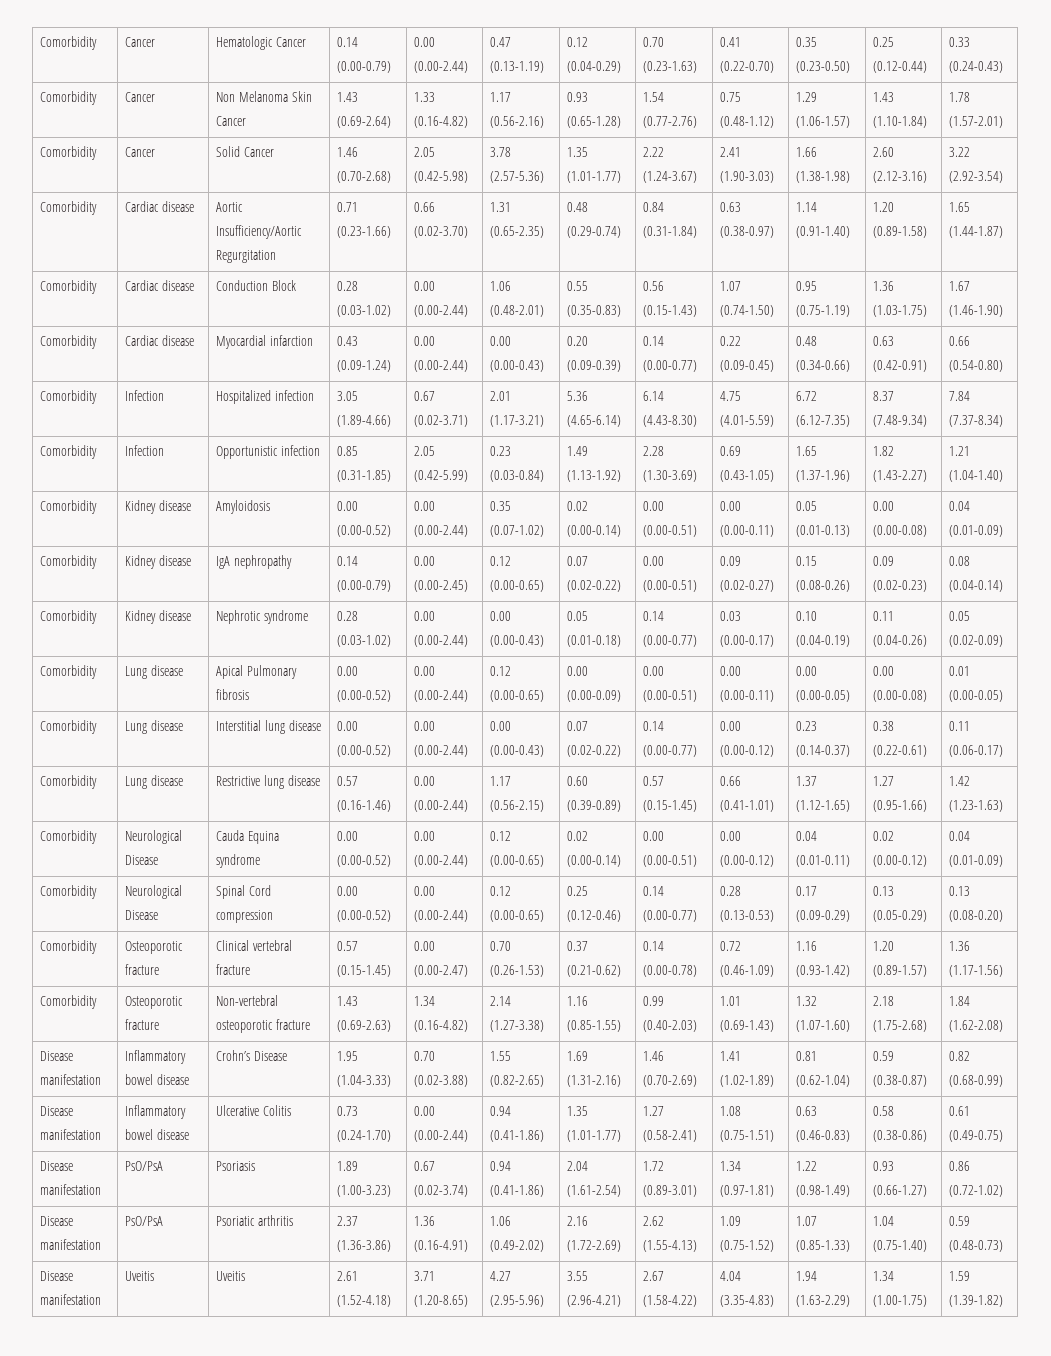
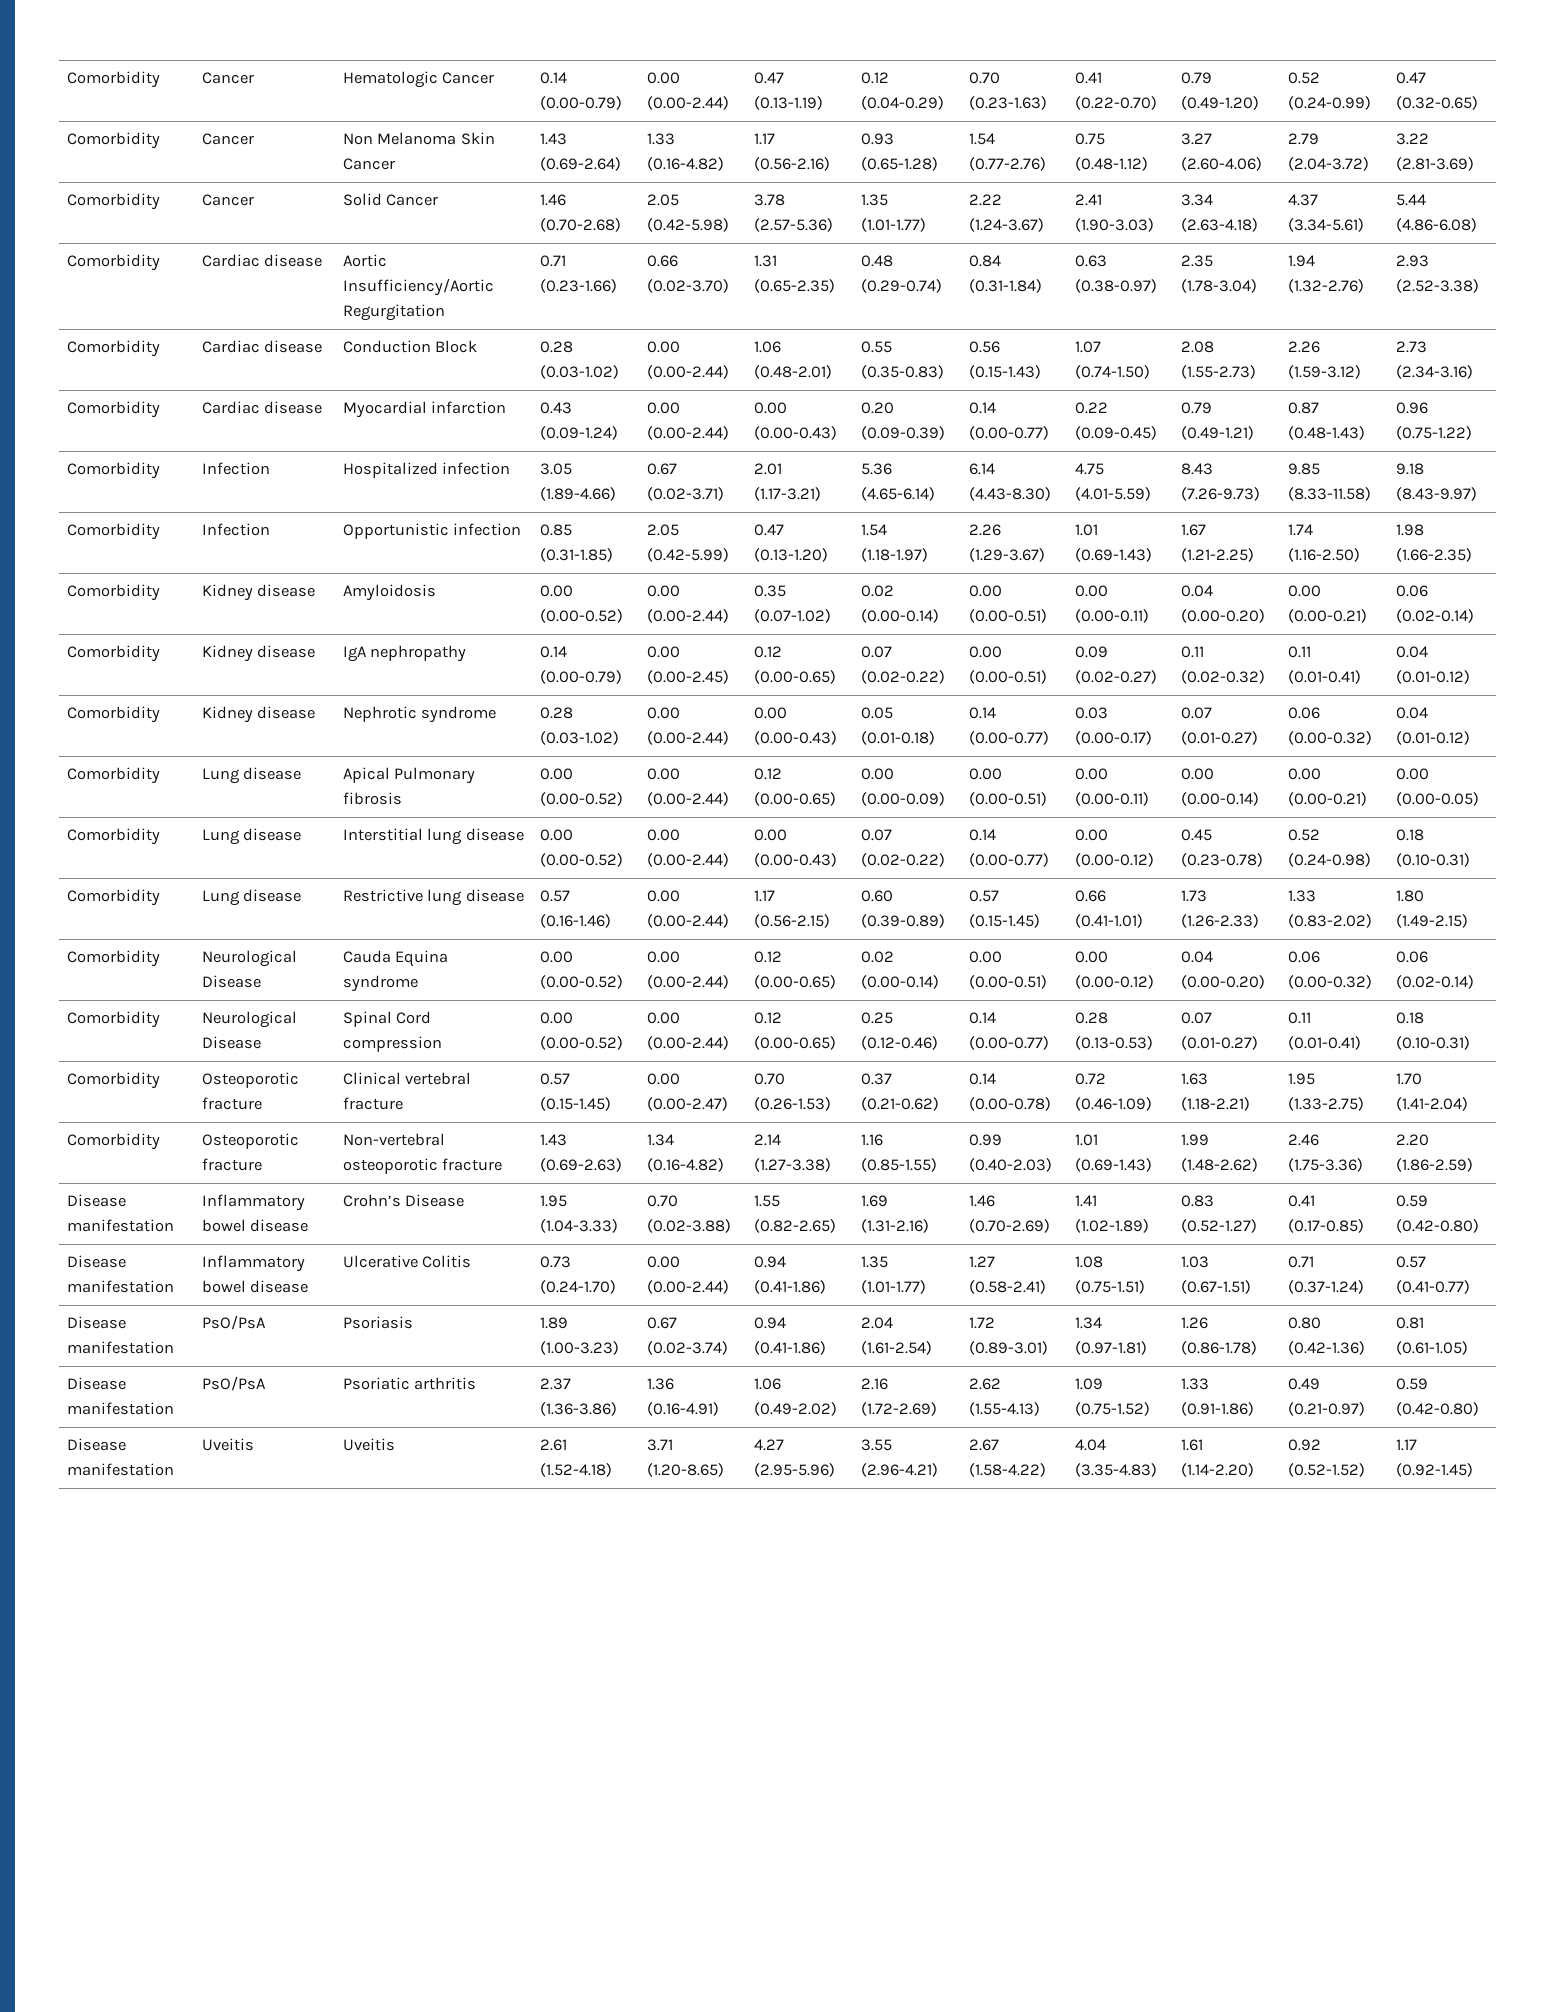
[796,37,818,47] [796,61,851,73] [873,37,895,47] [873,61,928,73] [949,37,971,47] [949,61,1004,73] 0.35 (0.23-0.50) | 0.25 (0.12-0.44) | 0.33 (0.24-0.43) -> [1180,72,1212,84] [1180,96,1259,110] [1287,72,1320,84] [1287,96,1371,110] [1395,72,1426,84] [1395,96,1478,110] 0.79 (0.49-1.20) | 0.52 (0.24-0.99) | 0.47 (0.32-0.65)
[796,92,818,102] [796,116,851,128] [873,92,895,102] [873,116,928,128] [949,92,971,102] [949,116,1004,128] 1.29 (1.06-1.57) | 1.43 (1.10-1.84) | 1.78 (1.57-2.01) -> [1180,133,1212,145] [1180,157,1262,171] [1287,133,1319,145] [1287,157,1369,171] [1395,133,1429,145] [1395,157,1474,171] 3.27 (2.60-4.06) | 2.79 (2.04-3.72) | 3.22 (2.81-3.69)
[796,147,818,157] [796,171,851,183] [873,147,895,157] [873,171,928,183] [949,147,971,157] [949,171,1004,183] 1.66 (1.38-1.98) | 2.60 (2.12-3.16) | 3.22 (2.92-3.54) -> [1180,194,1213,206] [1180,218,1258,232] [1287,194,1318,206] [1287,218,1364,232] [1395,194,1426,206] [1395,218,1477,232] 3.34 (2.63-4.18) | 4.37 (3.34-5.61) | 5.44 (4.86-6.08)
[796,202,818,212] [796,226,851,238] [873,202,895,212] [873,226,928,238] [949,202,971,212] [949,226,1004,238] 1.14 (0.91-1.40) | 1.20 (0.89-1.58) | 1.65 (1.44-1.87) -> [1180,255,1213,267] [1180,279,1257,293] [1287,255,1315,267] [1287,279,1364,293] [1395,255,1429,267] [1395,279,1479,293] 2.35 (1.78-3.04) | 1.94 (1.32-2.76) | 2.93 (2.52-3.38)
[796,281,818,291] [796,305,851,317] [873,281,895,291] [873,305,928,317] [949,281,971,291] [949,305,1004,317] 0.95 (0.75-1.19) | 1.36 (1.03-1.75) | 1.67 (1.46-1.90) -> [1180,341,1214,353] [1180,365,1256,379] [1287,341,1320,353] [1287,365,1361,379] [1395,341,1427,353] [1395,365,1473,379] 2.08 (1.55-2.73) | 2.26 (1.59-3.12) | 2.73 (2.34-3.16)
[796,336,818,346] [796,360,851,372] [873,336,895,346] [873,360,928,372] [949,336,971,346] [949,360,1004,372] 0.48 (0.34-0.66) | 0.63 (0.42-0.91) | 0.66 (0.54-0.80) -> [1180,402,1212,414] [1180,426,1254,440] [1287,402,1319,414] [1287,426,1365,440] [1395,402,1428,414] [1395,426,1472,440] 0.79 (0.49-1.21) | 0.87 (0.48-1.43) | 0.96 (0.75-1.22)
[796,391,818,401] [796,415,851,427] [873,391,895,401] [873,415,928,427] [949,391,971,401] [949,415,1004,427] 6.72 (6.12-7.35) | 8.37 (7.48-9.34) | 7.84 (7.37-8.34) -> [1180,463,1213,475] [1180,487,1260,501] [1287,463,1320,475] [1287,487,1371,501] [1395,463,1424,475] [1395,487,1477,501] 8.43 (7.26-9.73) | 9.85 (8.33-11.58) | 9.18 (8.43-9.97)
[490,446,512,456] [490,470,545,482] [567,446,589,456] [567,470,622,482] [643,446,665,456] [643,470,698,482] [720,446,742,456] [720,470,775,482] [796,446,818,456] [796,470,851,482] [873,446,895,456] [873,470,928,482] [949,446,971,456] [949,470,1004,482] 0.23 (0.03-0.84) | 1.49 (1.13-1.92) | 2.28 (1.30-3.69) | 0.69 (0.43-1.05) | 1.65 (1.37-1.96) | 1.82 (1.43-2.27) | 1.21 (1.04-1.40) -> [753,524,784,536] [753,548,828,562] [860,524,887,536] [860,548,928,562] [968,524,1001,536] [968,548,1045,562] [1074,524,1098,536] [1074,548,1152,562] [1180,524,1206,536] [1180,548,1254,562] [1287,524,1313,536] [1287,548,1360,562] [1395,524,1424,536] [1395,548,1472,562] 0.47 (0.13-1.20) | 1.54 (1.18-1.97) | 2.26 (1.29-3.67) | 1.01 (0.69-1.43) | 1.67 (1.21-2.25) | 1.74 (1.16-2.50) | 1.98 (1.66-2.35)
[796,501,818,511] [796,525,851,537] [873,501,895,511] [873,525,928,537] [949,501,971,511] [949,525,1004,537] 0.05 (0.01-0.13) | 0.00 (0.00-0.08) | 0.04 (0.01-0.09) -> [1180,585,1213,597] [1180,609,1265,623] [1287,585,1321,597] [1287,609,1367,623] [1395,585,1428,597] [1395,609,1474,623] 0.04 (0.00-0.20) | 0.00 (0.00-0.21) | 0.06 (0.02-0.14)
[796,556,818,566] [796,580,851,592] [873,556,895,566] [873,580,928,592] [949,556,971,566] [949,580,1004,592] 0.15 (0.08-0.26) | 0.09 (0.02-0.23) | 0.08 (0.04-0.14) -> [1180,646,1204,658] [1180,670,1265,684] [1287,646,1311,658] [1287,670,1361,684] [1395,646,1428,658] [1395,670,1470,684] 0.11 (0.02-0.32) | 0.11 (0.01-0.41) | 0.04 (0.01-0.12)
[796,611,818,621] [796,635,851,647] [873,611,895,621] [873,635,928,647] [949,611,971,621] [949,635,1004,647] 0.10 (0.04-0.19) | 0.11 (0.04-0.26) | 0.05 (0.02-0.09) -> [1180,707,1212,719] [1180,731,1258,745] [1287,707,1320,719] [1287,731,1372,745] [1395,707,1428,719] [1395,731,1470,745] 0.07 (0.01-0.27) | 0.06 (0.00-0.32) | 0.04 (0.01-0.12)
[796,690,851,702] [873,666,895,676] [873,690,928,702] [949,666,971,676] (0.00-0.05) | 0.00 (0.00-0.08) | 0.01 -> [1180,792,1259,806] [1287,768,1321,780] [1287,792,1367,806] [1395,768,1429,780] (0.00-0.14) | 0.00 (0.00-0.21) | 0.00
[796,721,818,731] [796,745,851,757] [873,721,895,731] [873,745,928,757] [949,721,971,731] [949,745,1004,757] 0.23 (0.14-0.37) | 0.38 (0.22-0.61) | 0.11 (0.06-0.17) -> [1180,829,1212,841] [1180,853,1263,867] [1287,829,1320,841] [1287,853,1371,867] [1395,829,1424,841] [1395,853,1470,867] 0.45 (0.23-0.78) | 0.52 (0.24-0.98) | 0.18 (0.10-0.31)
[796,776,818,786] [796,800,851,812] [873,776,895,786] [873,800,928,812] [949,776,971,786] [949,800,1004,812] 1.37 (1.12-1.65) | 1.27 (0.95-1.66) | 1.42 (1.23-1.63) -> [1180,890,1207,902] [1180,914,1259,928] [1287,890,1316,902] [1287,914,1372,928] [1395,890,1424,902] [1395,914,1468,928] 1.73 (1.26-2.33) | 1.33 (0.83-2.02) | 1.80 (1.49-2.15)
[796,855,851,867] [873,831,895,841] [873,855,928,867] [949,831,971,841] [949,855,1004,867] (0.01-0.11) | 0.02 (0.00-0.12) | 0.04 (0.01-0.09) -> [1180,975,1265,989] [1287,951,1320,963] [1287,975,1372,989] [1395,951,1428,963] [1395,975,1474,989] (0.00-0.20) | 0.06 (0.00-0.32) | 0.06 (0.02-0.14)
[796,886,818,896] [796,910,851,922] [873,886,895,896] [873,910,928,922] [949,886,971,896] [949,910,1004,922] 0.17 (0.09-0.29) | 0.13 (0.05-0.29) | 0.13 (0.08-0.20) -> [1180,1012,1212,1024] [1180,1036,1258,1050] [1287,1012,1311,1024] [1287,1036,1361,1050] [1395,1012,1424,1024] [1395,1036,1470,1050] 0.07 (0.01-0.27) | 0.11 (0.01-0.41) | 0.18 (0.10-0.31)
[796,941,818,951] [796,965,851,977] [873,941,895,951] [873,965,928,977] [949,941,971,951] [949,965,1004,977] 1.16 (0.93-1.42) | 1.20 (0.89-1.57) | 1.36 (1.17-1.56) -> [1180,1073,1208,1085] [1180,1097,1250,1111] [1287,1073,1315,1085] [1287,1097,1364,1111] [1395,1073,1422,1085] [1395,1097,1468,1111] 1.63 (1.18-2.21) | 1.95 (1.33-2.75) | 1.70 (1.41-2.04)
[796,996,818,1006] [796,1020,851,1032] [873,996,895,1006] [873,1020,928,1032] [949,996,971,1006] [949,1020,1004,1032] 1.32 (1.07-1.60) | 2.18 (1.75-2.68) | 1.84 (1.62-2.08) -> [1180,1134,1209,1146] [1180,1158,1258,1172] [1287,1134,1319,1146] [1287,1158,1363,1172] [1395,1134,1429,1146] [1395,1158,1473,1172] 1.99 (1.48-2.62) | 2.46 (1.75-3.36) | 2.20 (1.86-2.59)
[796,1051,818,1061] [796,1075,851,1087] [873,1051,895,1061] [873,1075,928,1087] [949,1051,971,1061] [949,1075,1004,1087] 0.81 (0.62-1.04) | 0.59 (0.38-0.87) | 0.82 (0.68-0.99) -> [1180,1195,1214,1207] [1180,1219,1257,1233] [1287,1195,1315,1207] [1287,1219,1364,1233] [1395,1195,1428,1207] [1395,1219,1479,1233] 0.83 (0.52-1.27) | 0.41 (0.17-0.85) | 0.59 (0.42-0.80)
[796,1106,818,1116] [796,1130,851,1142] [873,1106,895,1116] [873,1130,928,1142] [949,1106,971,1116] [949,1130,1004,1142] 0.63 (0.46-0.83) | 0.58 (0.38-0.86) | 0.61 (0.49-0.75) -> [1180,1256,1209,1268] [1180,1280,1251,1294] [1287,1256,1314,1268] [1287,1280,1364,1294] [1395,1256,1426,1268] [1395,1280,1470,1294] 1.03 (0.67-1.51) | 0.71 (0.37-1.24) | 0.57 (0.41-0.77)
[796,1161,818,1171] [796,1185,851,1197] [873,1161,895,1171] [873,1185,928,1197] [949,1161,971,1171] [949,1185,1004,1197] 1.22 (0.98-1.49) | 0.93 (0.66-1.27) | 0.86 (0.72-1.02) -> [1180,1317,1208,1329] [1180,1341,1257,1355] [1287,1317,1321,1329] [1287,1341,1365,1355] [1395,1317,1424,1329] [1395,1341,1468,1355] 1.26 (0.86-1.78) | 0.80 (0.42-1.36) | 0.81 (0.61-1.05)
[796,1216,818,1226] [796,1240,851,1252] [873,1216,895,1226] [873,1240,928,1252] [949,1216,971,1226] [949,1240,1004,1252] 1.07 (0.85-1.33) | 1.04 (0.75-1.40) | 0.59 (0.48-0.73) -> [1180,1378,1209,1390] [1180,1402,1254,1416] [1287,1378,1320,1390] [1287,1402,1365,1416] [1395,1378,1428,1390] [1395,1402,1479,1416] 1.33 (0.91-1.86) | 0.49 (0.21-0.97) | 0.59 (0.42-0.80)
[796,1271,818,1281] [796,1295,851,1307] [873,1271,895,1281] [873,1295,928,1307] [949,1271,971,1281] [949,1295,1004,1307] 1.94 (1.63-2.29) | 1.34 (1.00-1.75) | 1.59 (1.39-1.82) -> [1180,1439,1203,1451] [1180,1463,1254,1477] [1287,1439,1321,1451] [1287,1463,1365,1477] [1395,1439,1417,1451] [1395,1463,1473,1477] 1.61 (1.14-2.20) | 0.92 (0.52-1.52) | 1.17 (0.92-1.45)

